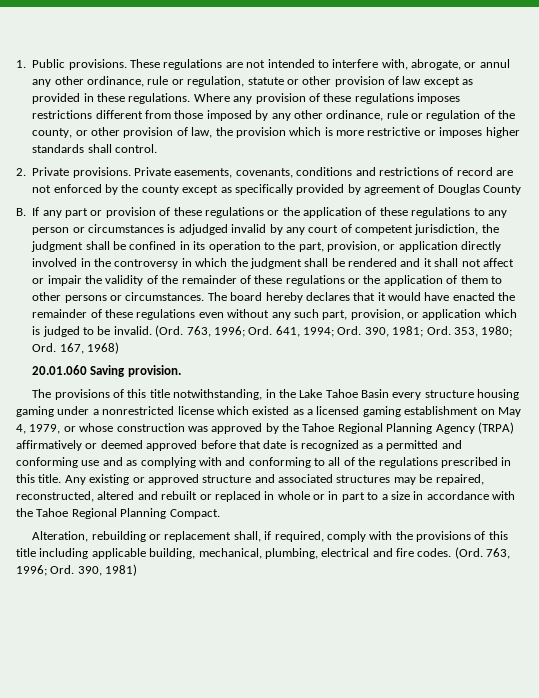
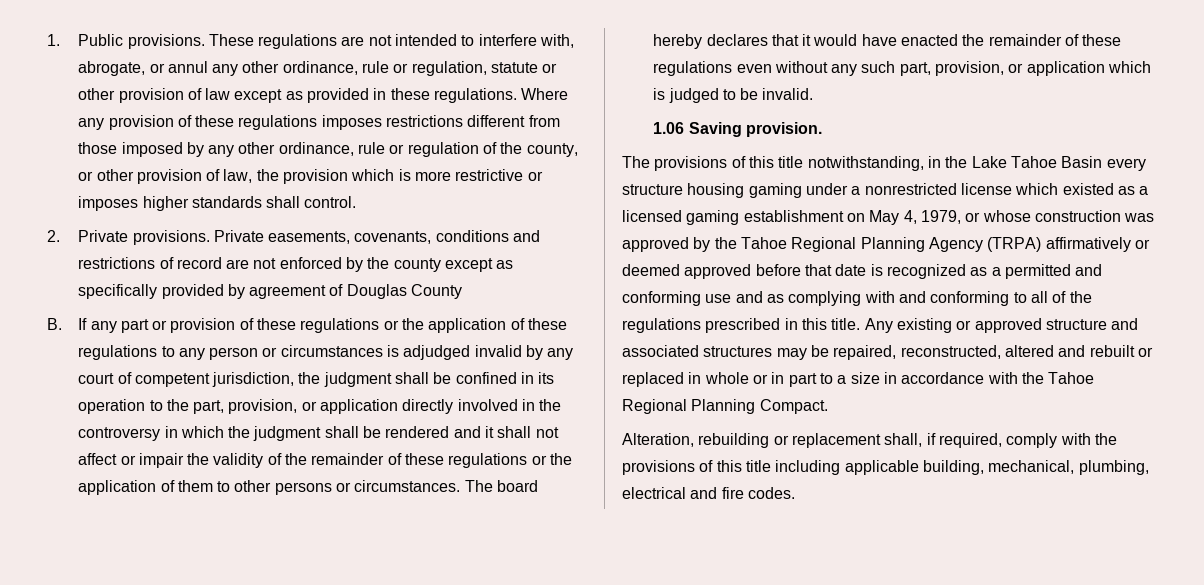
[155,325,513,337] [32,342,119,354] [31,365,87,375] (Ord. 763, 1996; Ord. 641, 1994; Ord. 390, 1981; Ord. 353, 1980; Ord. 167, 1968) // 20.01.060 -> [653,122,685,134] // 1.06
[454,547,511,559] [16,564,138,576] (Ord. 763, 1996; Ord. 390, 1981) -> (795, 493) none

